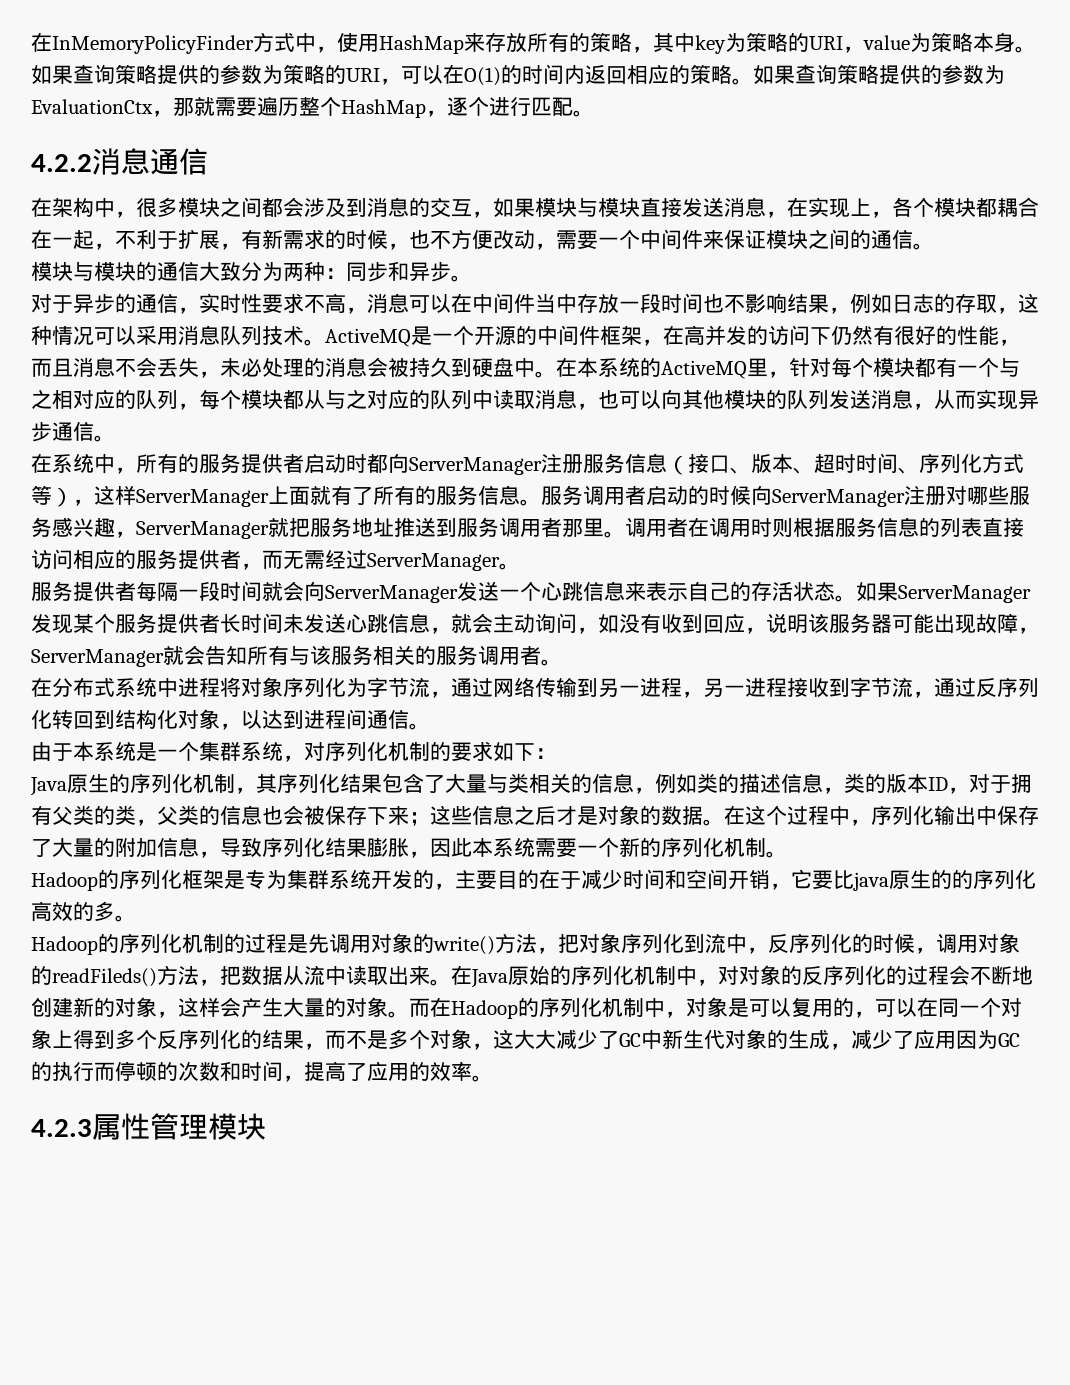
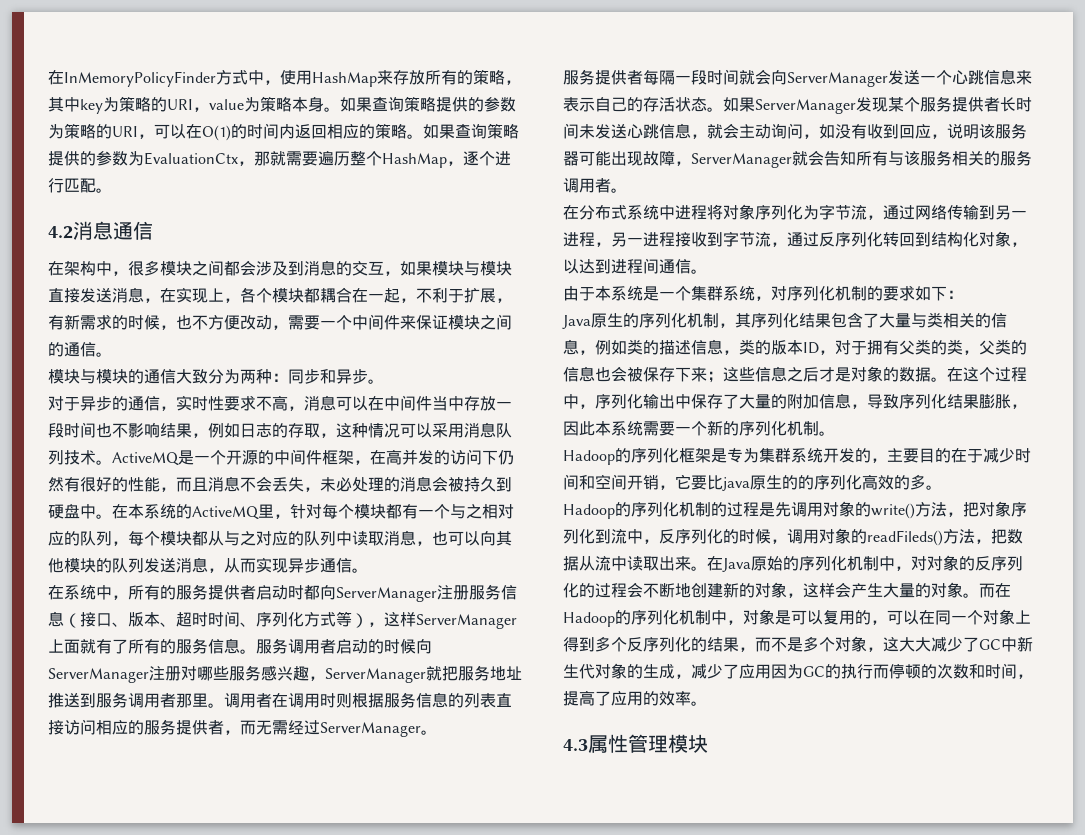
[31,154,92,172] 4.2.2 -> [48,226,73,239] 4.2
[31,1119,92,1137] 4.2.3 -> [563,739,588,751] 4.3

